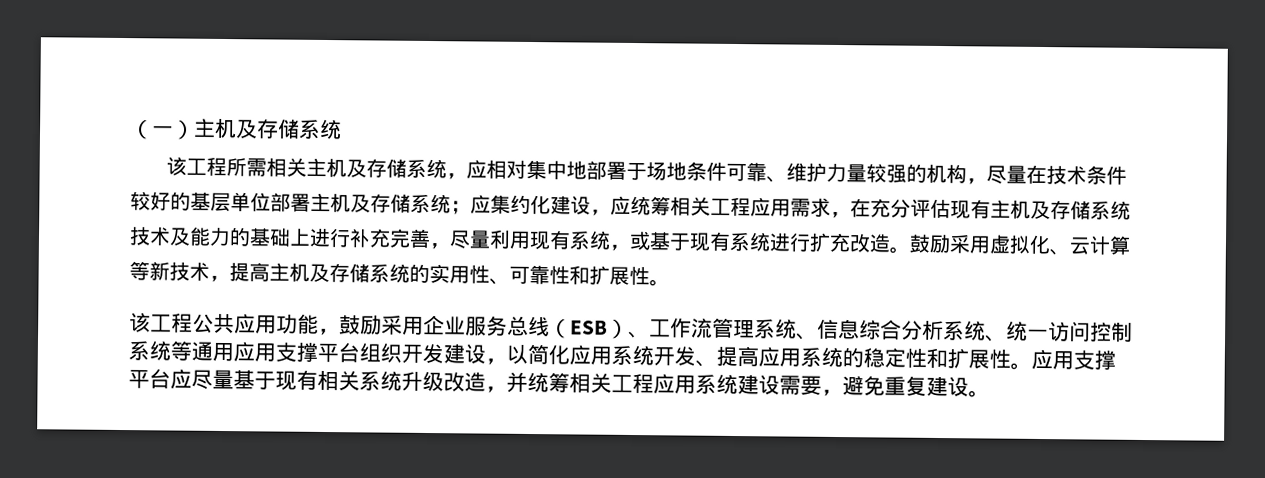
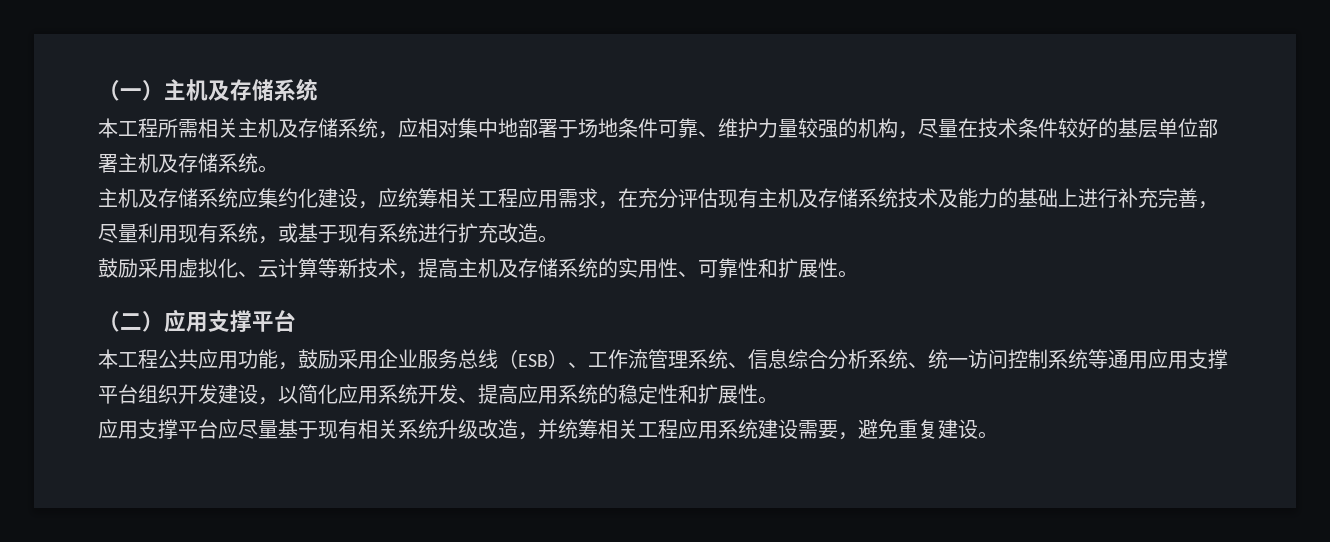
[166,156,188,176] 该 -> [98,118,118,138] 本
[450,200,471,215] ； -> [258,165,278,173] [98,188,238,208] 。 // 主机及存储系统
(910, 250) none -> (558, 239) //
[129,312,151,333] 该 -> [98,309,296,333] [98,349,118,369] （二）应用支撑平台 // 本
(1032, 366) none -> (778, 400) //

